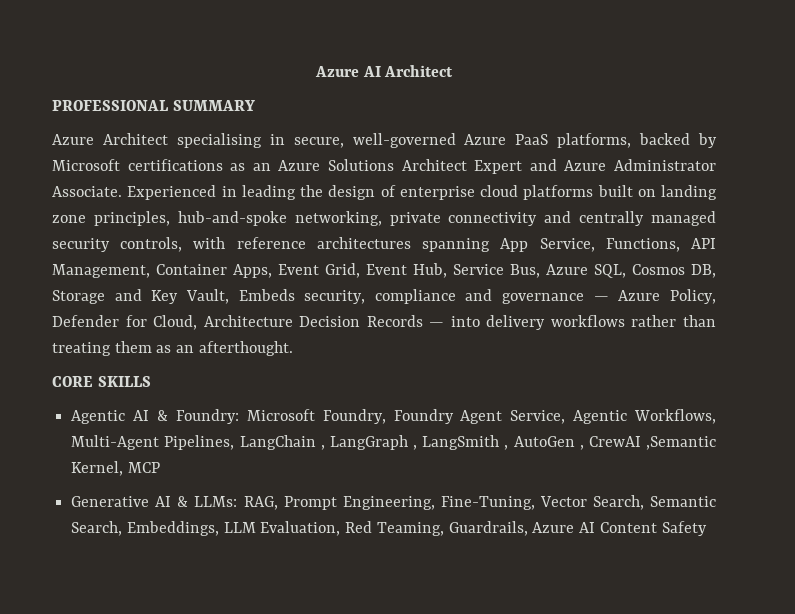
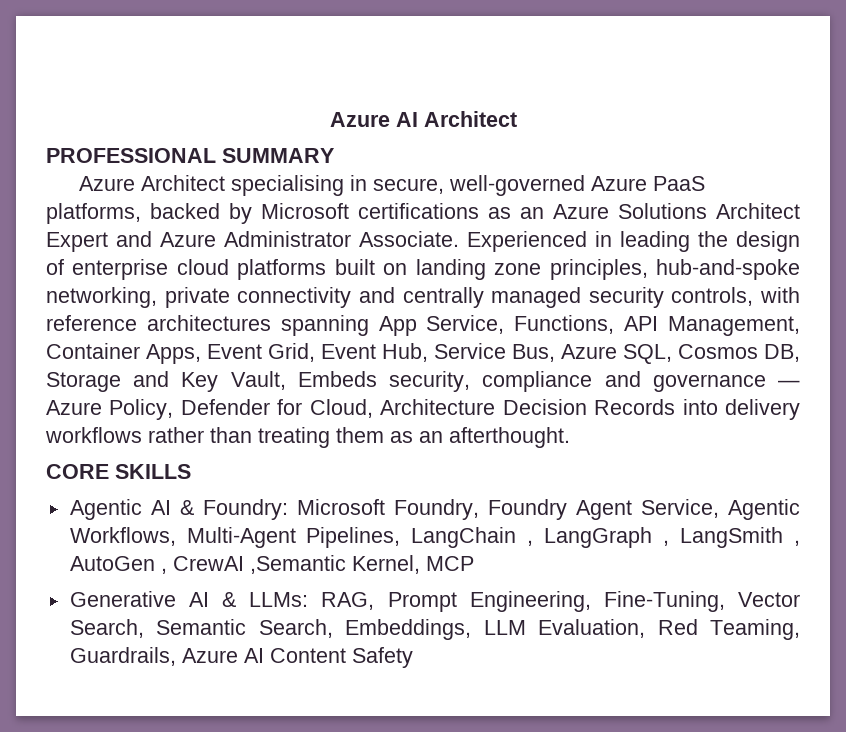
[429,322,445,327] — -> (676, 407) none

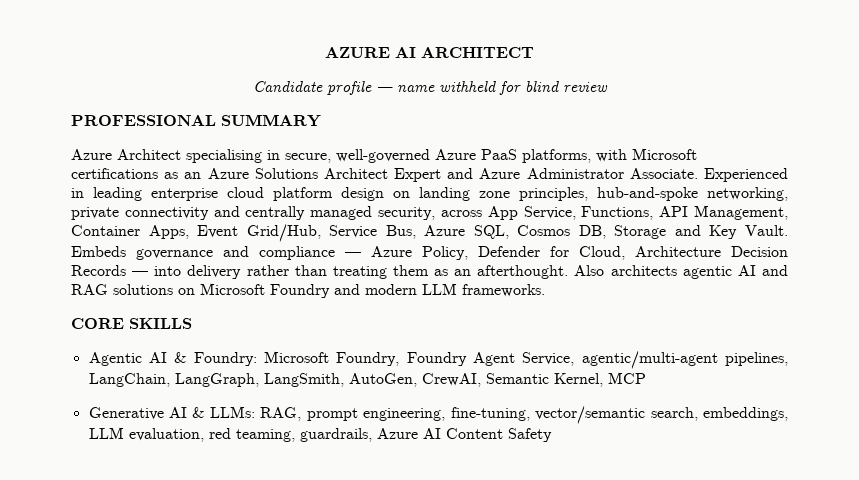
[329,111,517,127] Azure AI Architect -> [325,47,534,58] [252,81,608,95] AZURE AI ARCHITECT // Candidate profile — name withheld for blind review
[150,203,252,224] backed by -> [596,149,627,162] with
[698,231,800,252] [46,259,375,280] the design of enterprise cloud platforms built -> [151,187,384,201] enterprise cloud platform design
[588,287,800,308] [46,315,369,336] security controls, with reference architectures spanning -> [378,207,482,220] security, across
[268,343,428,362] Grid, Event Hub, -> [246,224,321,242] Grid/Hub,
[230,371,766,392] Vault, Embeds security, compliance and governance -> [745,225,788,236] [71,246,335,260] Vault. Embeds governance and compliance
(676, 407) none -> [132,271,149,276] —
[45,427,142,443] workflows -> (242, 272) none
(570, 437) none -> [574,265,788,279] [71,283,545,298] Also architects agentic AI and RAG solutions on Microsoft Foundry and modern LLM frameworks.
[728,499,800,520] [69,527,801,548] [69,555,346,574] Agentic Workflows, Multi-Agent Pipelines, LangChain , LangGraph , LangSmith , AutoGen , CrewAI ,Semantic -> [581,351,788,369] [88,373,549,387] agentic/multi-agent pipelines, LangChain, LangGraph, LangSmith, AutoGen, CrewAI, Semantic
[387,591,800,612] [69,619,800,640] [69,647,176,666] Prompt Engineering, Fine-Tuning, Vector Search, Semantic Search, Embeddings, LLM Evaluation, Red Teaming, Guardrails, -> [306,406,788,424] [88,427,372,442] prompt engineering, fine-tuning, vector/semantic search, embeddings, LLM evaluation, red teaming, guardrails,

